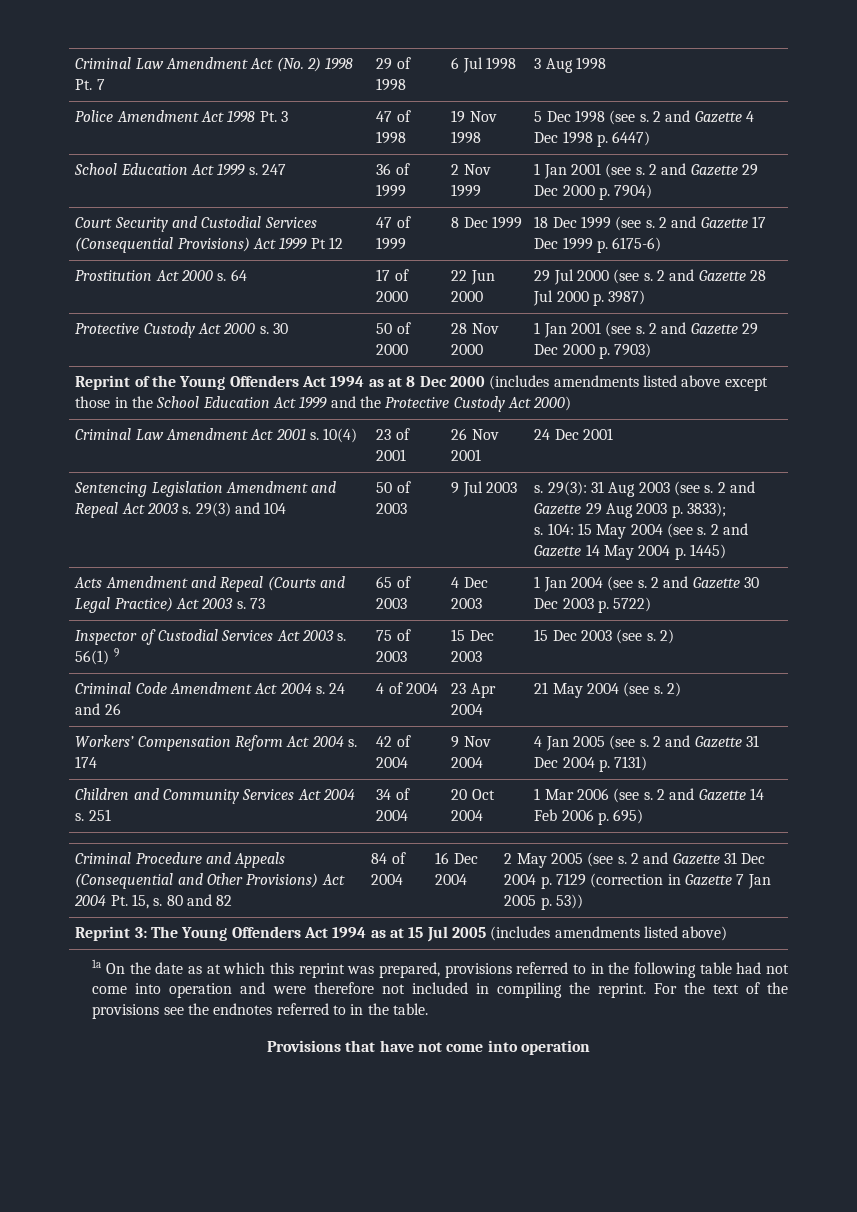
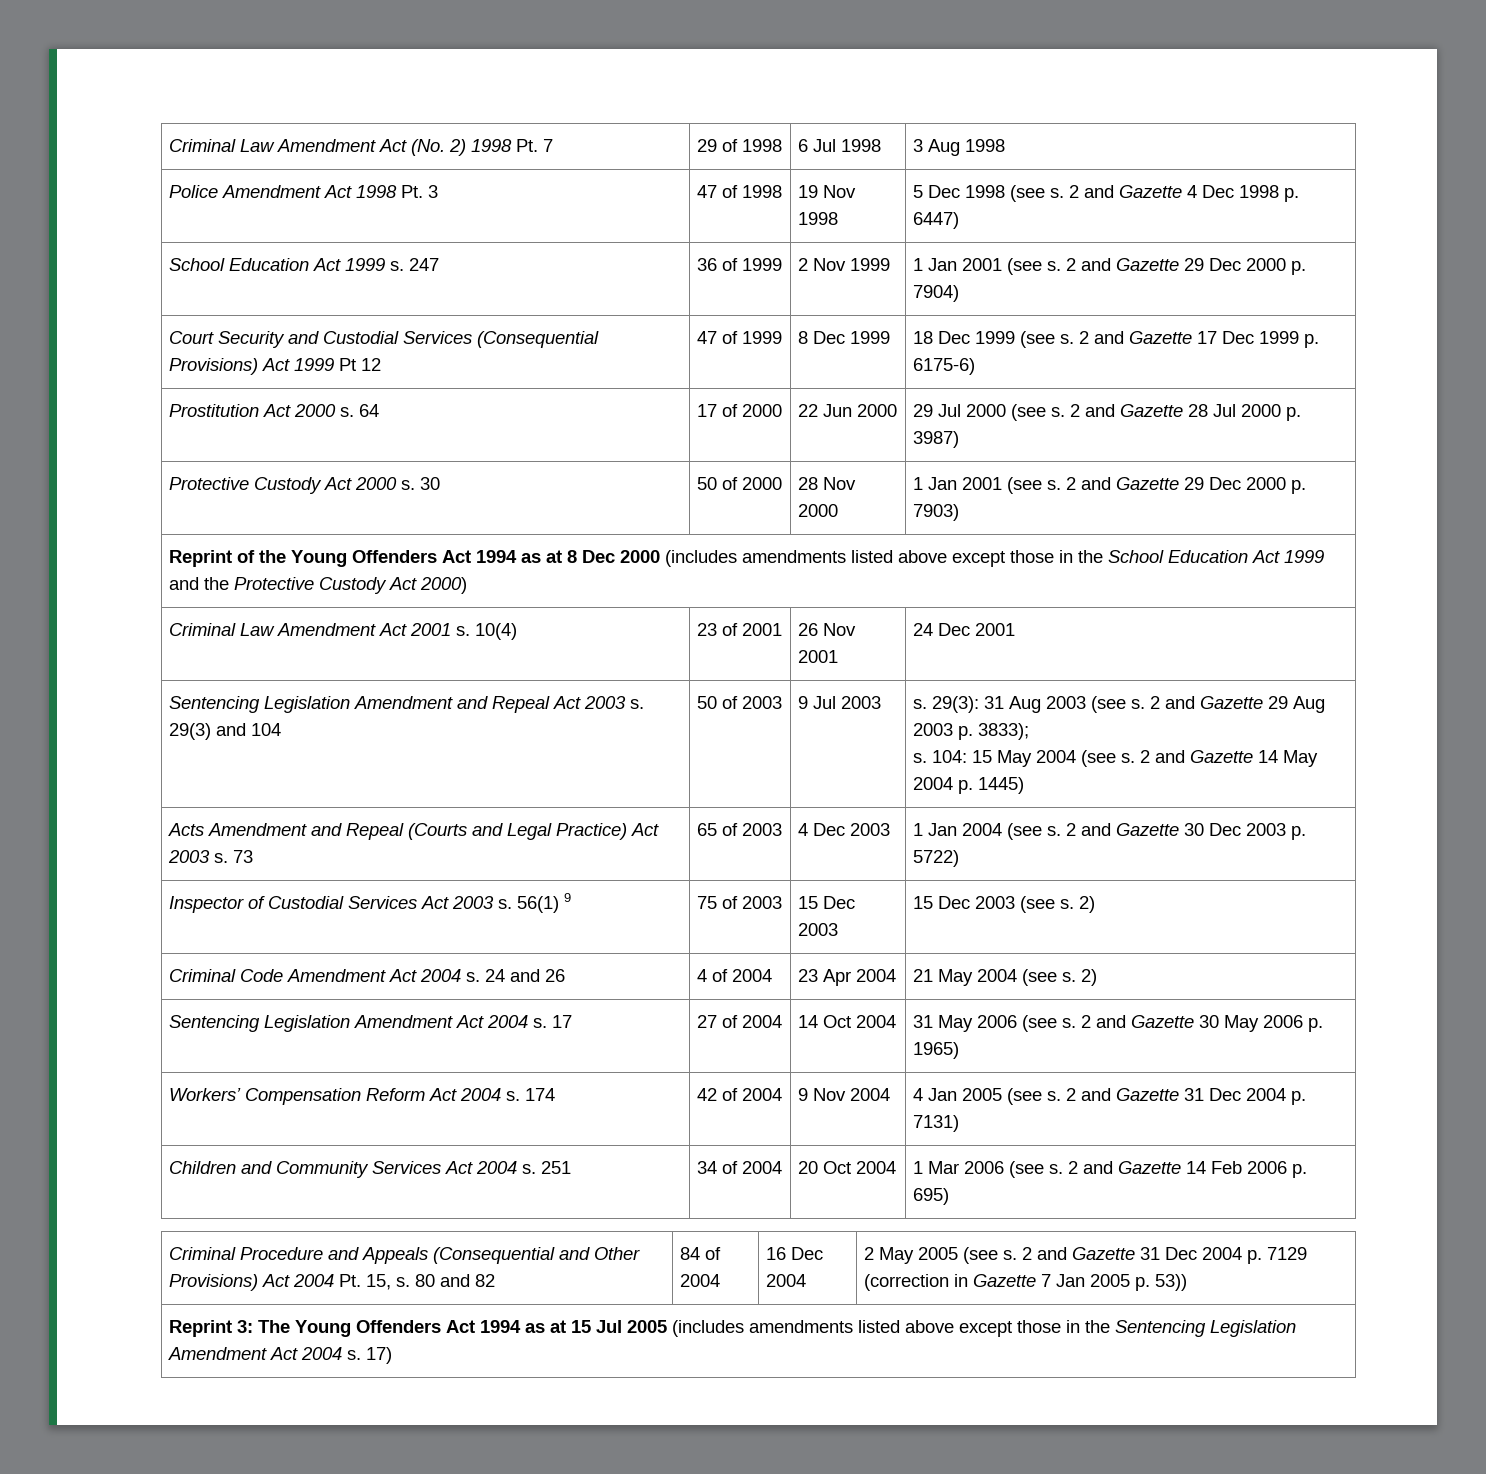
(682, 689) none -> [169,1015,573,1032] [697,1015,783,1028] [798,1015,897,1028] [913,1015,1324,1032] [913,1042,960,1059] // Sentencing Legislation Amendment Act 2004 s. 17 | 27 of 2004 | 14 Oct 2004 | 31 May 2006 (see s. 2 and Gazette 30 May 2006 p. 1965)
[682,926,728,941] [92,959,789,978] [92,982,788,998] [92,1003,428,1019] [267,1040,590,1055] above) // 1a On the date as at which this reprint was prepared, provisions referred to in the following table had not come into operation and were therefore not included in compiling the reprint. For the text of the provisions see the endnotes referred to in the table. // Provisions that have not come into operation -> [905,1320,1297,1337] [168,1347,393,1364] above except those in the Sentencing Legislation Amendment Act 2004 s. 17)

